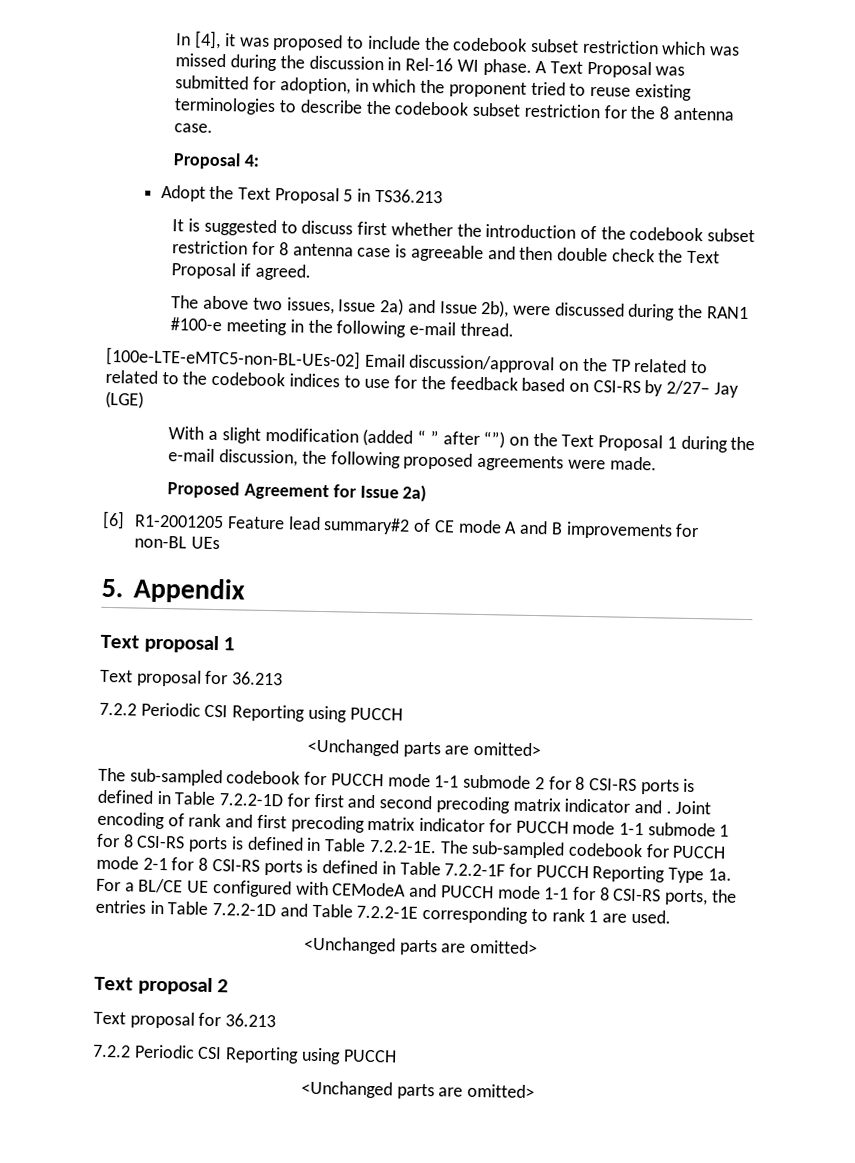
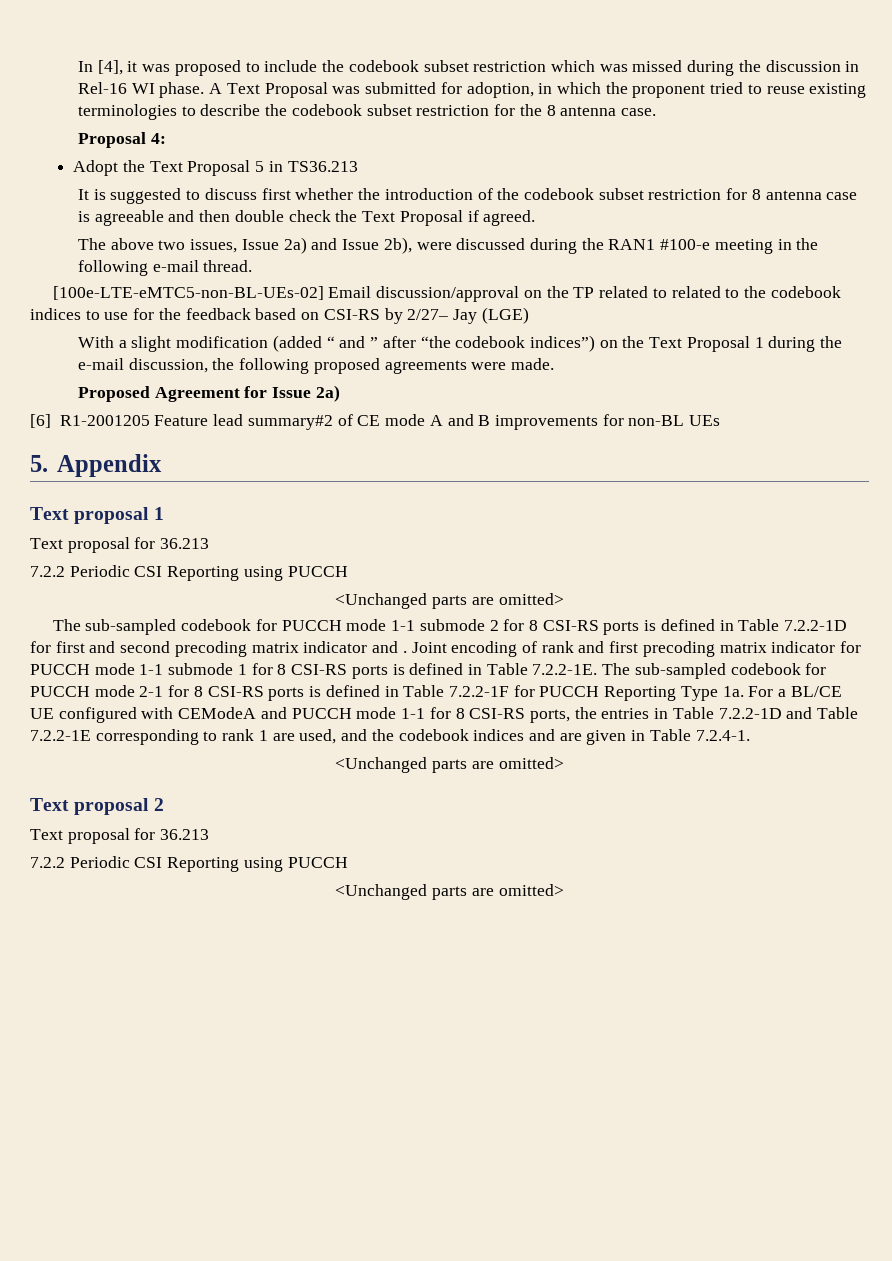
(427, 436) none -> [339,336,366,348] and
[483,431,506,449] “”) -> [420,335,595,352] “the codebook indices”)
[630,909,671,924] used. -> [299,729,750,745] used, and the codebook indices and are given in Table 7.2.4-1.

